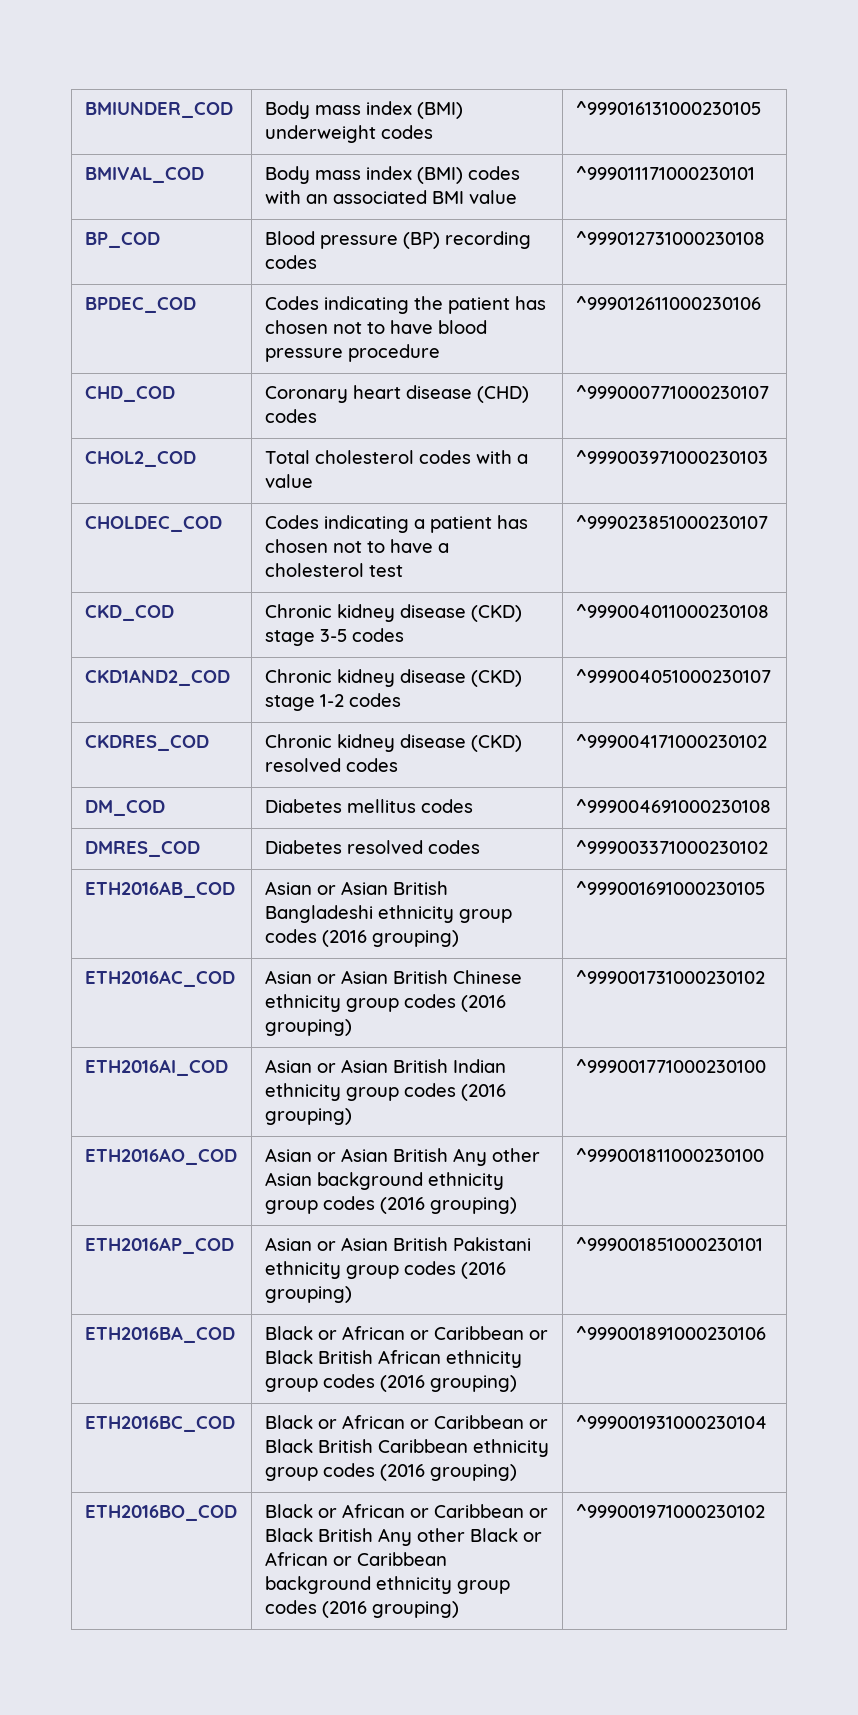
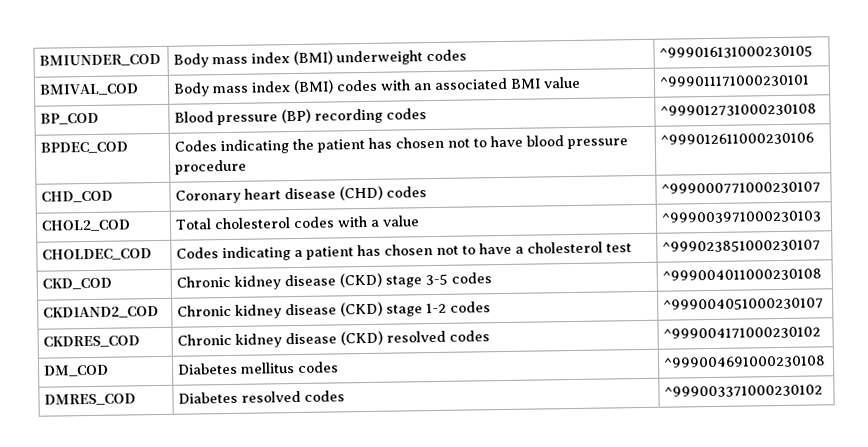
[84,881,235,898] [264,881,448,895] [264,905,512,923] [264,929,459,947] [575,881,765,895] [84,970,235,987] [264,970,522,984] [264,994,506,1012] [264,1019,352,1036] [575,970,765,984] [84,1059,228,1076] [264,1059,506,1073] [264,1083,506,1101] [264,1108,352,1125] [575,1059,766,1073] [84,1148,237,1165] [264,1148,540,1166] [264,1172,504,1190] [264,1196,517,1214] [575,1148,764,1162] [84,1237,234,1254] [264,1237,531,1251] [264,1261,506,1279] [264,1286,352,1303] [575,1237,763,1251] [84,1326,235,1343] [264,1326,548,1340] [264,1350,522,1368] [264,1374,517,1392] [575,1326,766,1340] [84,1416,235,1432] [264,1415,548,1429] [264,1439,549,1457] [264,1463,517,1481] [575,1415,767,1429] [84,1505,237,1521] [264,1504,548,1518] [264,1528,542,1546] [264,1552,447,1566] [264,1576,510,1594] [264,1600,459,1618] [575,1504,765,1518] // ETH2016AB_COD | Asian or Asian British Bangladeshi ethnicity group codes (2016 grouping) | ^999001691000230105 // ETH2016AC_COD | Asian or Asian British Chinese ethnicity group codes (2016 grouping) | ^999001731000230102 // ETH2016AI_COD | Asian or Asian British Indian ethnicity group codes (2016 grouping) | ^999001771000230100 // ETH2016AO_COD | Asian or Asian British Any other Asian background ethnicity group codes (2016 grouping) | ^999001811000230100 // ETH2016AP_COD | Asian or Asian British Pakistani ethnicity group codes (2016 grouping) | ^999001851000230101 // ETH2016BA_COD | Black or African or Caribbean or Black British African ethnicity group codes (2016 grouping) | ^999001891000230106 // ETH2016BC_COD | Black or African or Caribbean or Black British Caribbean ethnicity group codes (2016 grouping) | ^999001931000230104 // ETH2016BO_COD | Black or African or Caribbean or Black British Any other Black or African or Caribbean background ethnicity group codes (2016 grouping) | ^999001971000230102 -> (824, 391) none

